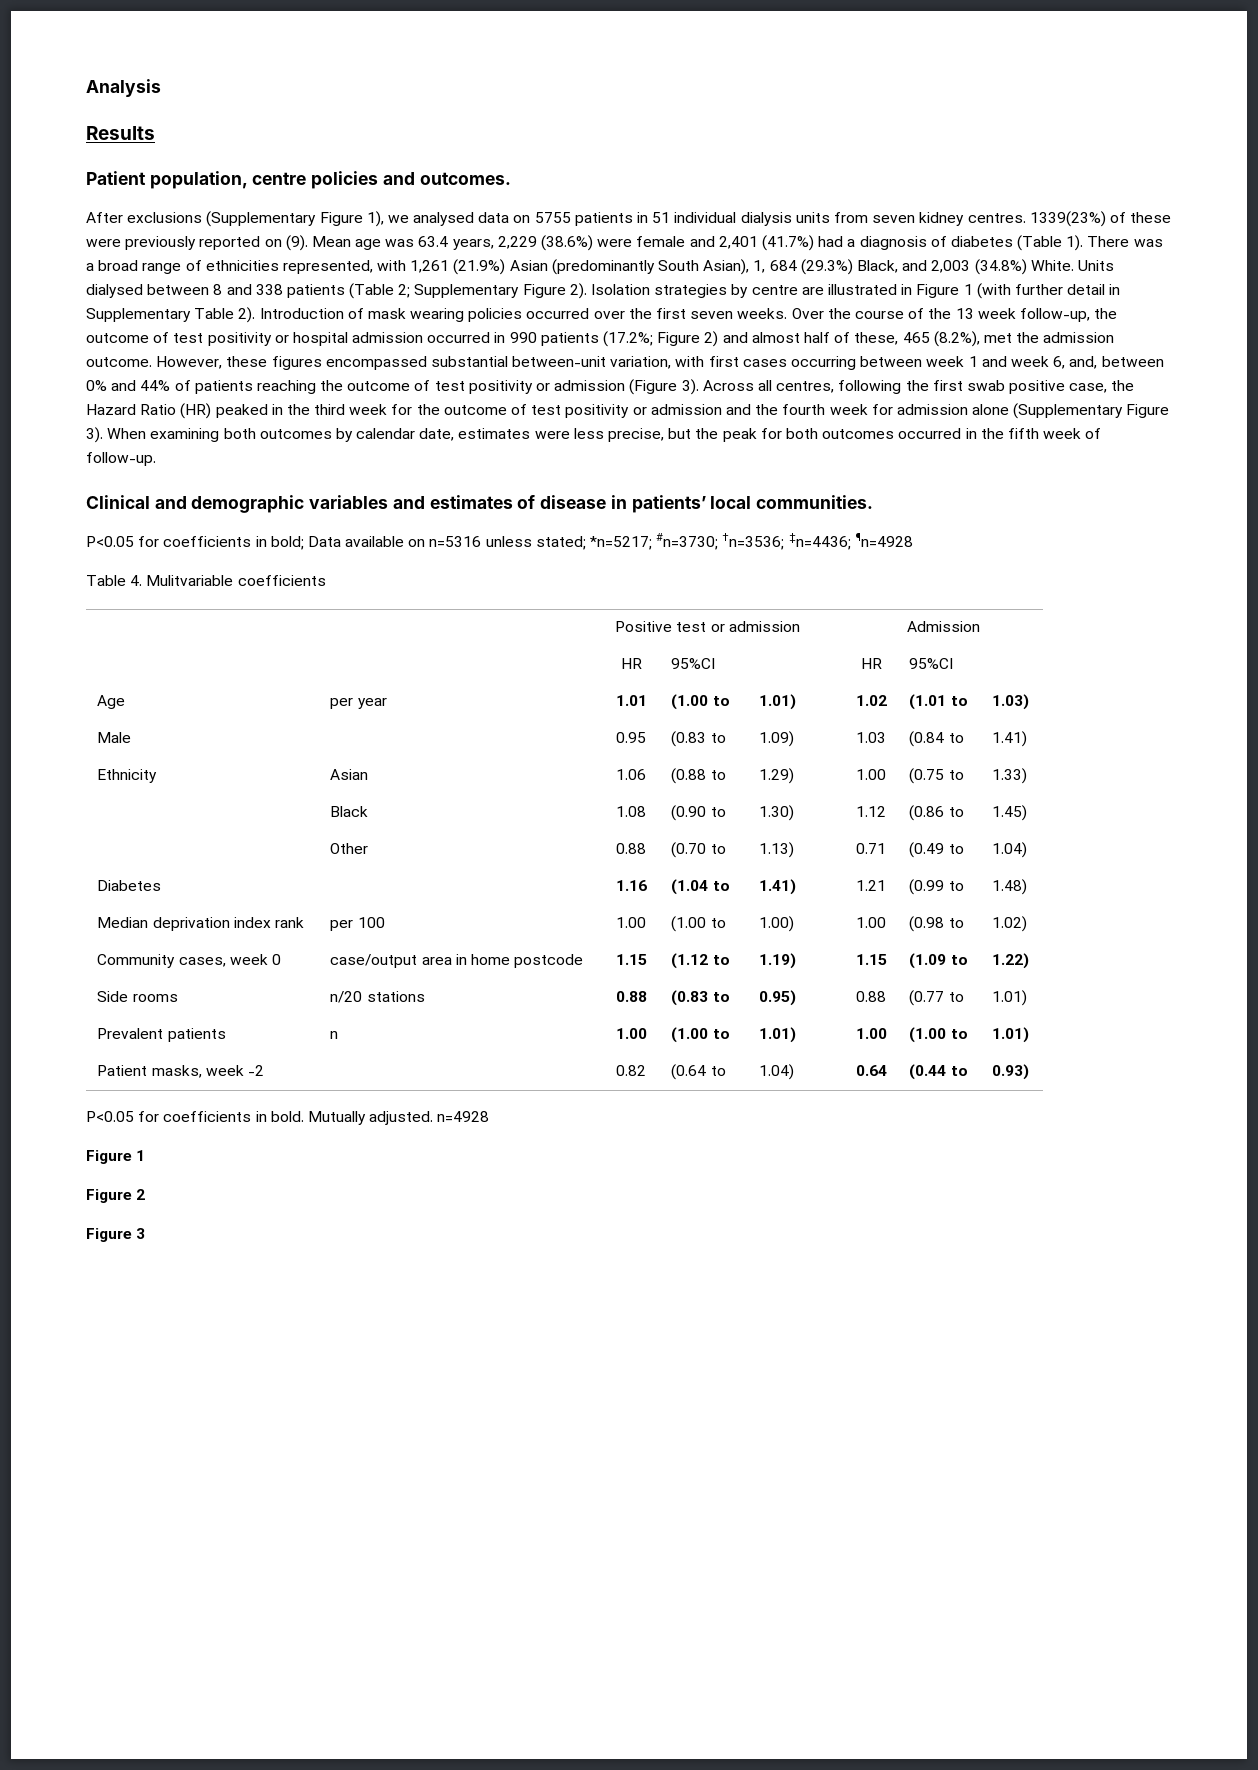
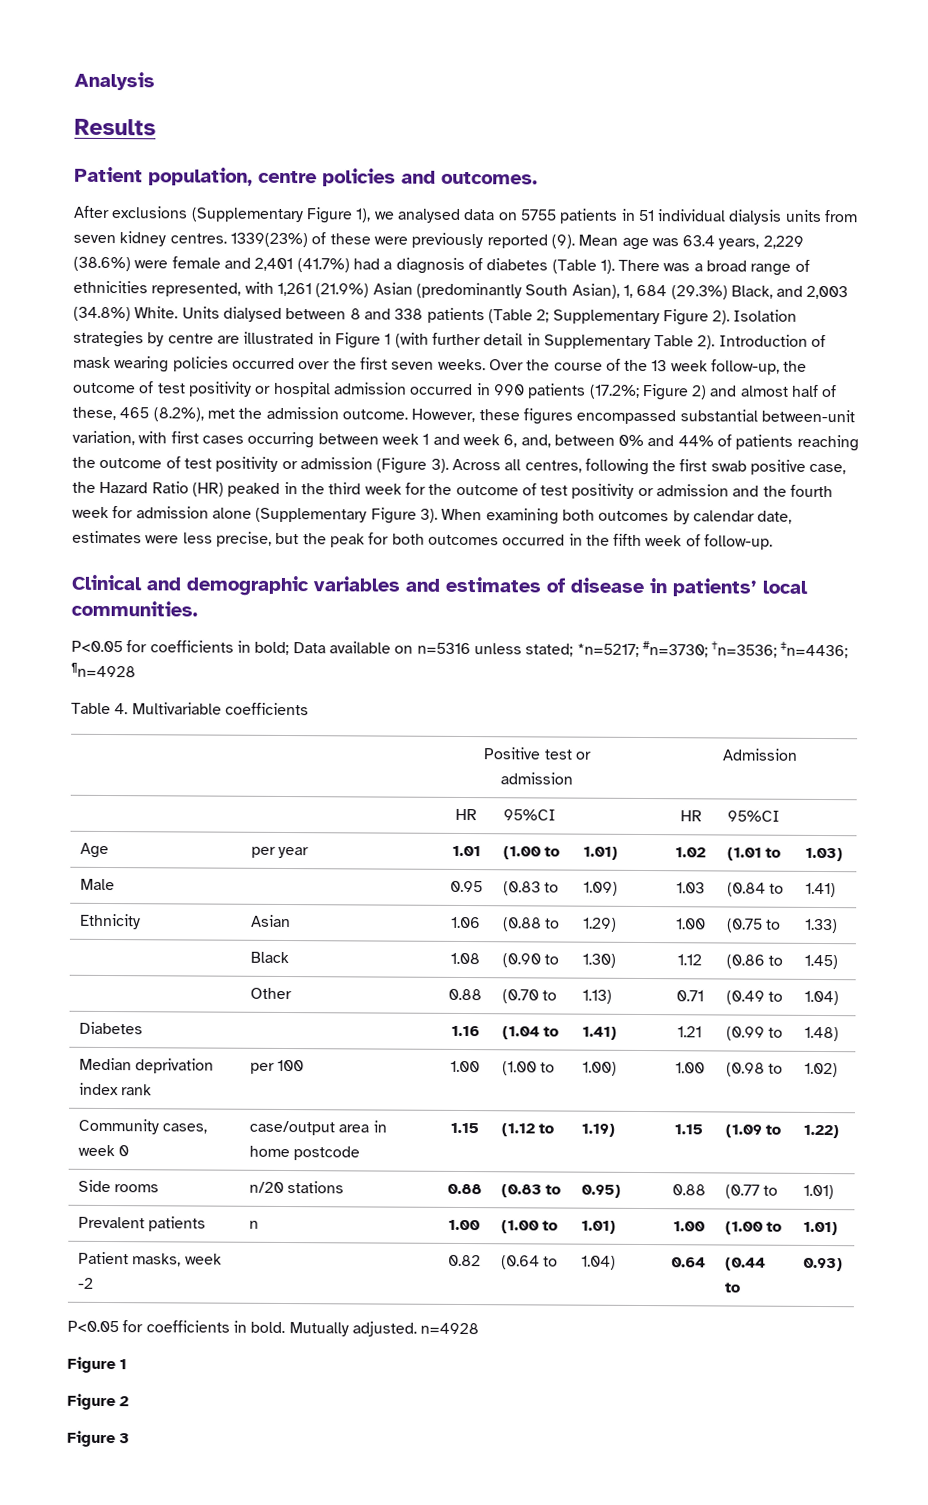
[264,239,282,247] on -> (548, 241) none
[146,575,234,586] Mulitvariable -> [131,702,222,715] Multivariable

